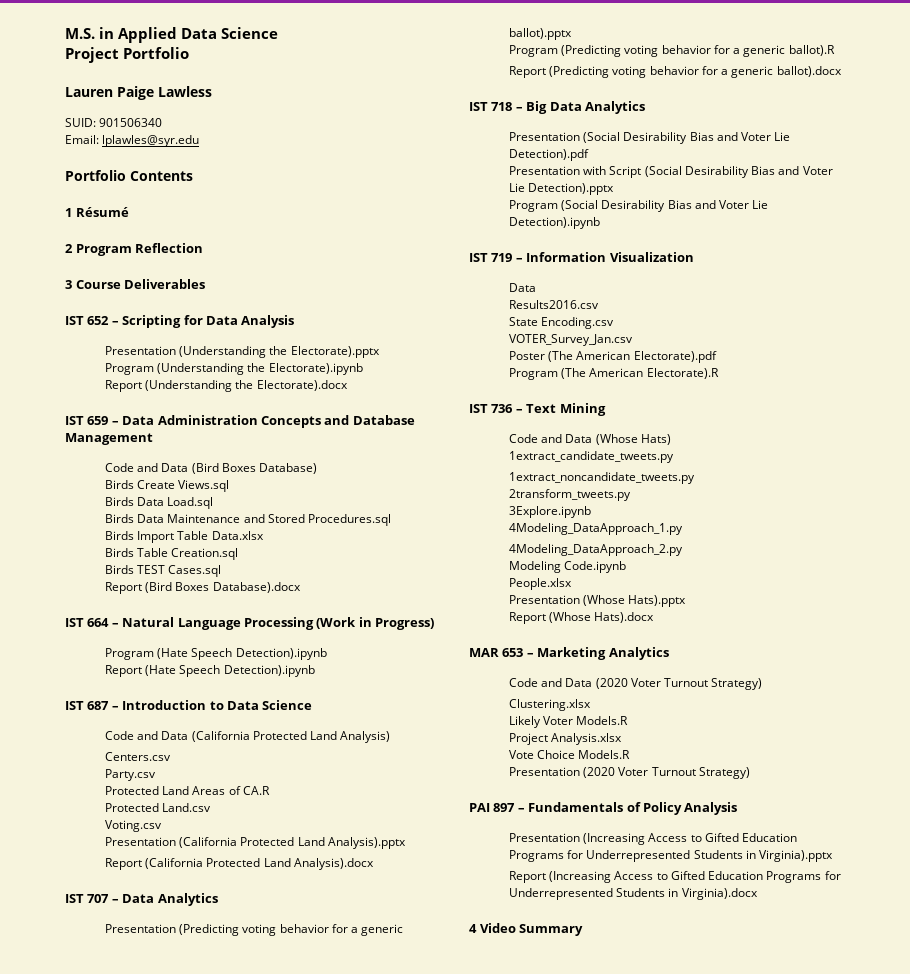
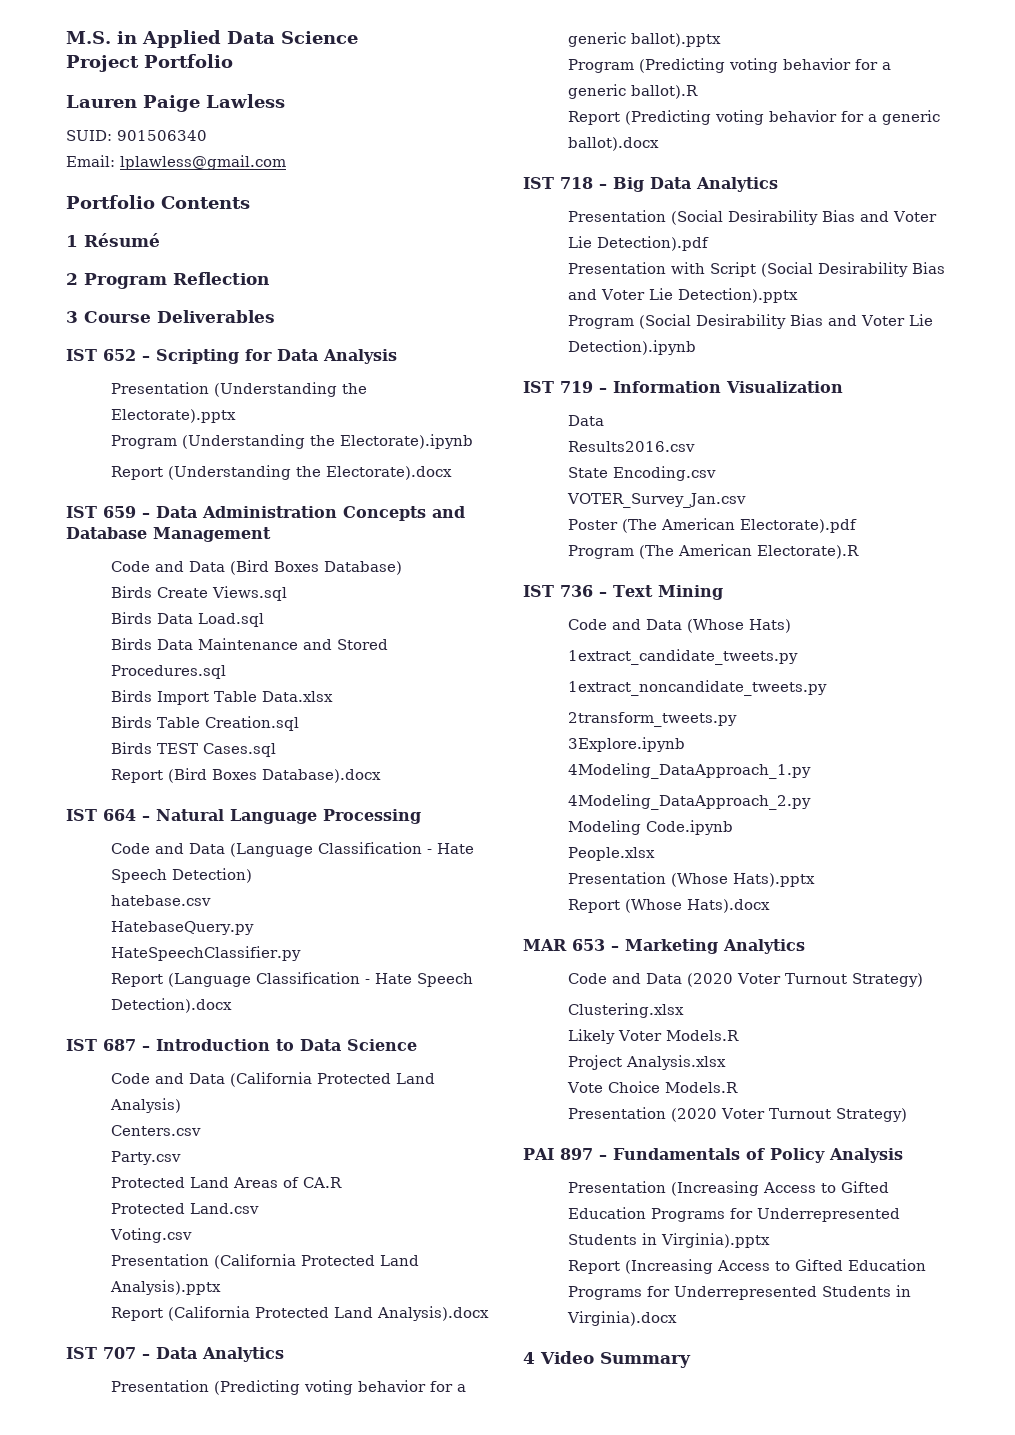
[102,135,200,147] lplawles@syr.edu -> [120,155,286,170] lplawless@gmail.com
[316,617,434,630] [104,648,327,660] [104,665,315,677] (Work in Progress) // Program (Hate Speech Detection).ipynb // Report (Hate Speech Detection).ipynb -> [111,842,475,857] [111,868,253,883] [111,895,212,906] [111,921,255,935] [111,946,302,961] [111,972,474,987] [111,998,233,1013] // Code and Data (Language Classification - Hate Speech Detection) // hatebase.csv // HatebaseQuery.py // HateSpeechClassifier.py // Report (Language Classification - Hate Speech Detection).docx

